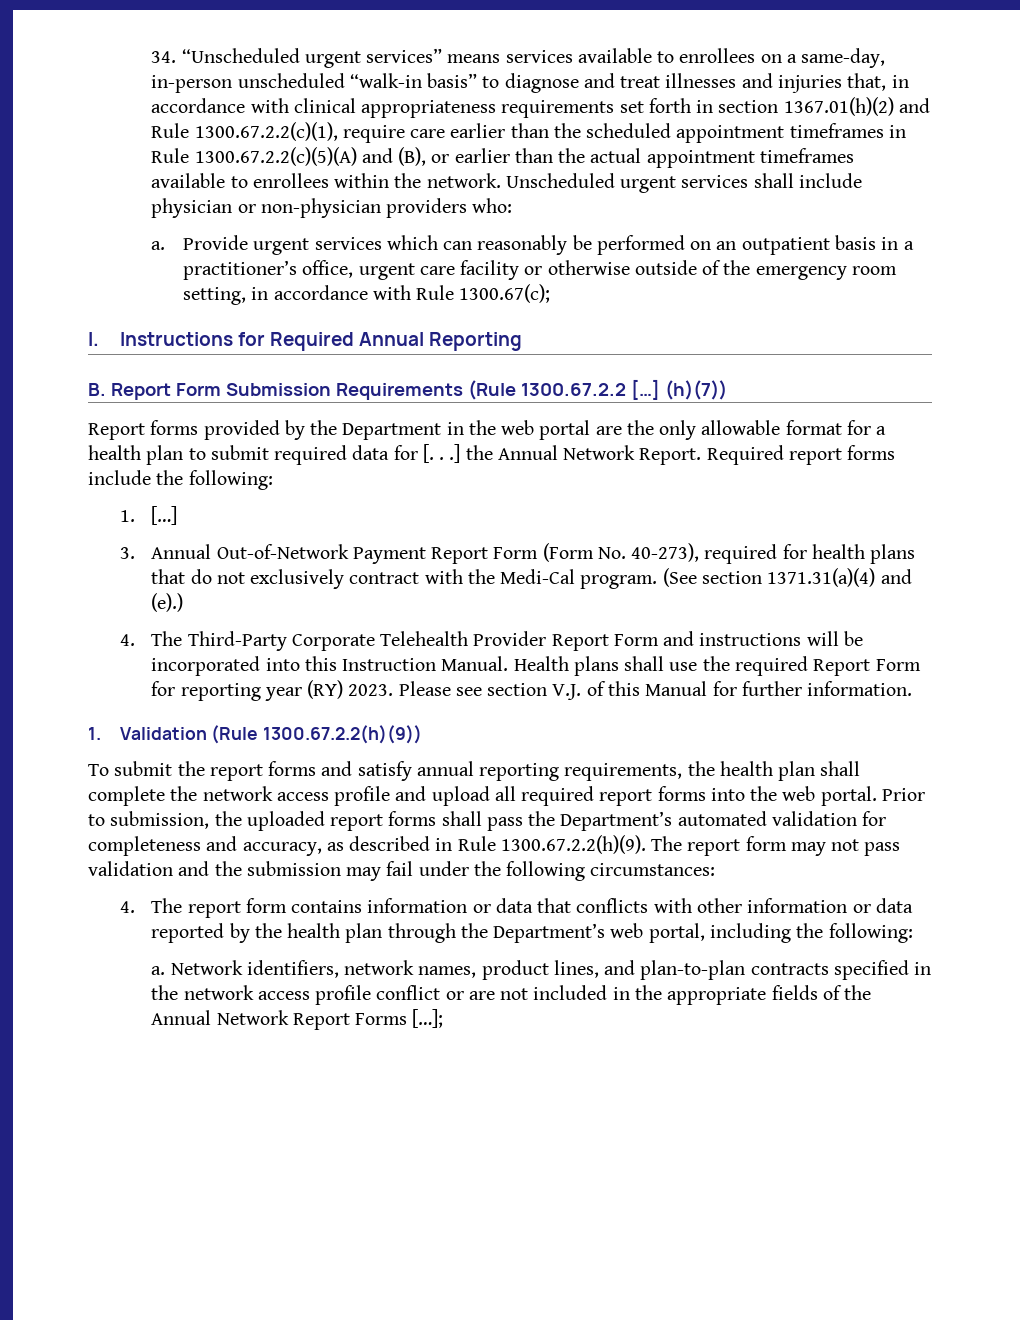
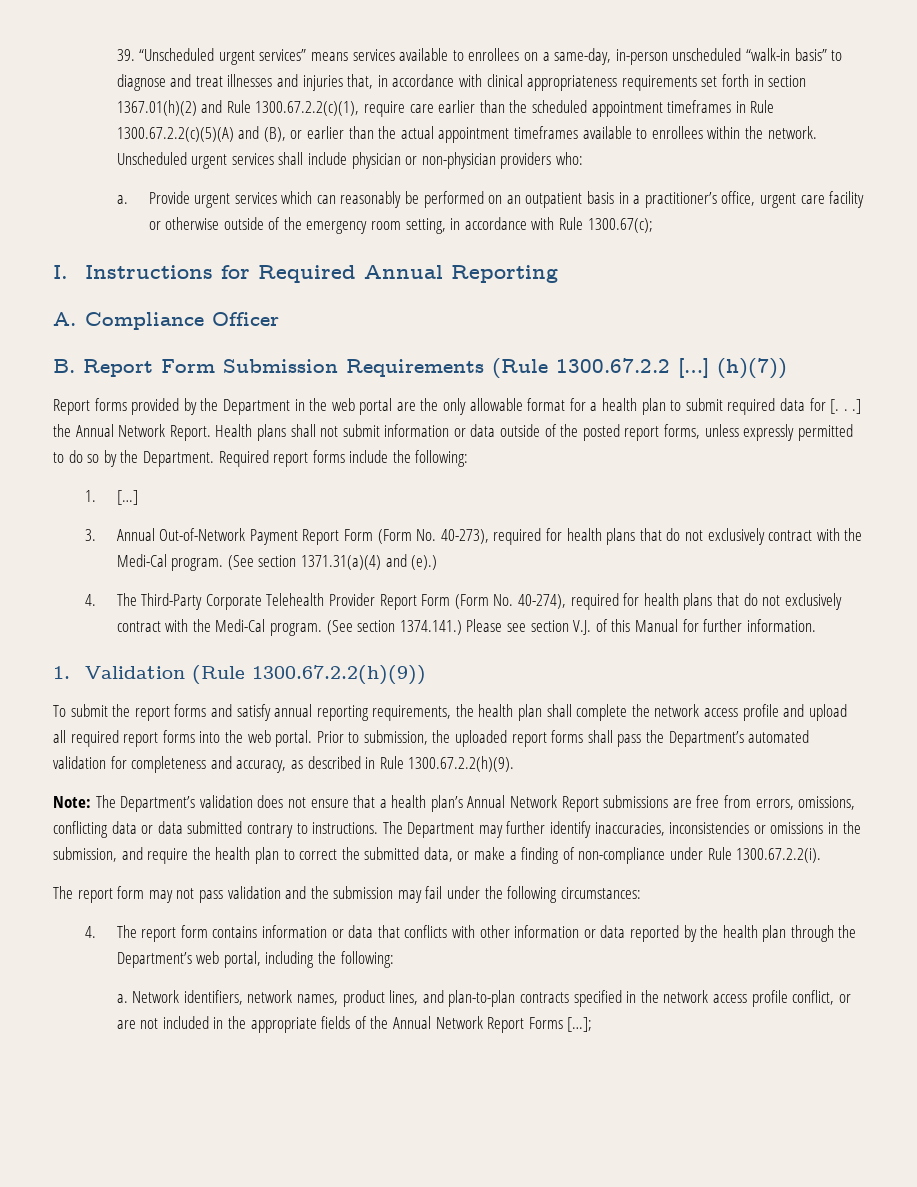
[151,51,177,63] 34. -> [116,49,135,61] 39.
(523, 341) none -> [53,312,279,330] // A. Compliance Officer
(702, 456) none -> [215,424,853,441] [53,450,214,467] Health plans shall not submit information or data outside of the posted report forms, unless expressly permitted to do so by the Department.
[663,631,864,646] [151,656,921,676] [151,680,394,701] and instructions will be incorporated into this Instruction Manual. Health plans shall use the required Report Form for reporting year (RY) 2023. -> [454,593,842,610] [116,619,462,636] (Form No. 40-274), required for health plans that do not exclusively contract with the Medi-Cal program. (See section 1374.141.)
(646, 844) none -> [53,795,856,812] [53,821,861,838] [53,847,822,864] // Note: The Department’s validation does not ensure that a health plan’s Annual Network Report submissions are free from errors, omissions, conflicting data or data submitted contrary to instructions. The Department may further identify inaccuracies, inconsistencies or omissions in the submission, and require the health plan to correct the submitted data, or make a finding of non-compliance under Rule 1300.67.2.2(i). //
[376,985,441,1000] conflict -> [792,990,835,1005] conflict,

